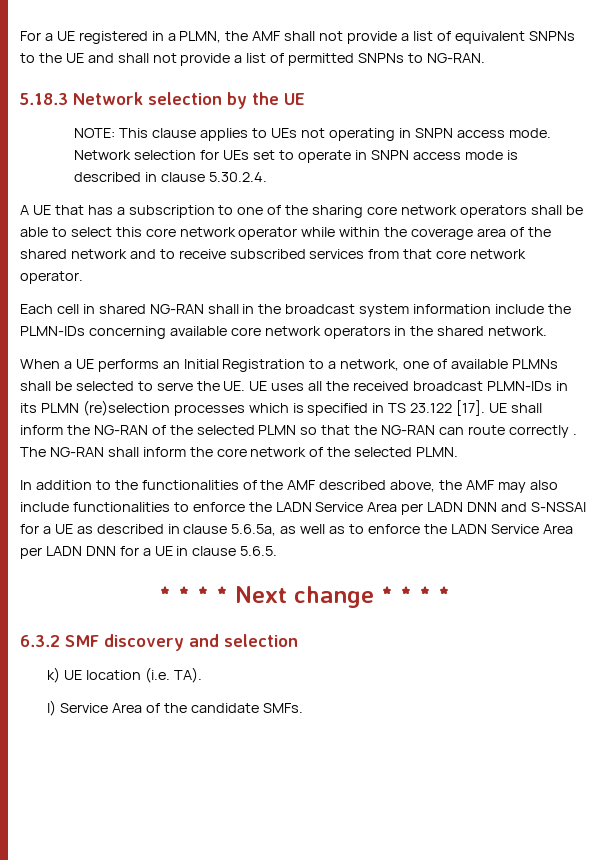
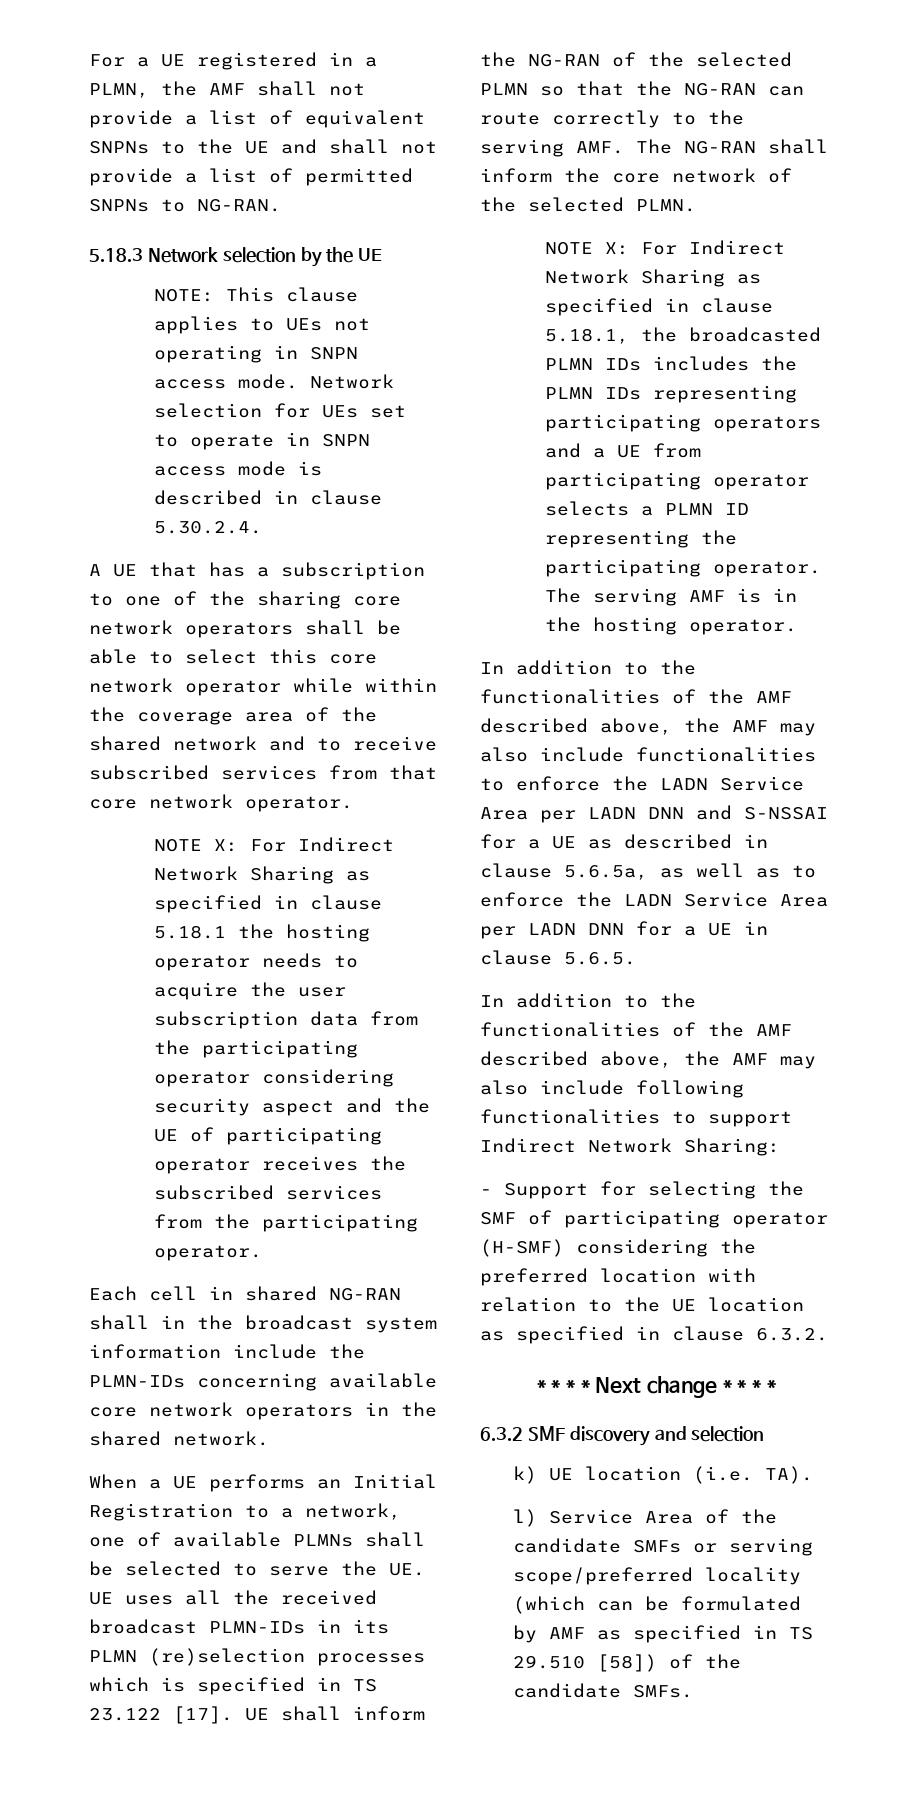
(83, 277) none -> [154,837,395,852] [154,866,371,884] [154,895,383,913] [154,924,371,942] [154,953,359,971] [154,982,347,1000] [154,1011,419,1029] [154,1040,359,1058] [154,1069,395,1087] [154,1098,431,1116] [154,1127,383,1145] [154,1156,407,1174] [154,1185,383,1200] [154,1214,419,1232] [154,1245,263,1261] // NOTE X: For Indirect Network Sharing as specified in clause 5.18.1 the hosting operator needs to acquire the user subscription data from the participating operator considering security aspect and the UE of participating operator receives the subscribed services from the participating operator.
[572,433,577,435] . -> [672,110,744,125] [480,139,624,157] to the serving AMF.
(459, 452) none -> [545,240,786,255] [545,269,762,287] [545,298,774,316] [545,327,822,344] [545,356,798,371] [545,385,798,403] [545,414,822,432] [545,443,702,458] [545,472,810,490] [545,501,750,516] [545,530,738,548] [545,559,822,577] [545,588,798,606] [545,617,798,635] // NOTE X: For Indirect Network Sharing as specified in clause 5.18.1, the broadcasted PLMN IDs includes the PLMN IDs representing participating operators and a UE from participating operator selects a PLMN ID representing the participating operator. The serving AMF is in the hosting operator.
(278, 551) none -> [480,993,696,1008] [480,1022,792,1037] [480,1051,816,1069] [480,1080,744,1098] [480,1109,792,1127] [480,1138,780,1156] [480,1181,804,1199] [480,1210,828,1228] [480,1239,756,1257] [480,1268,756,1286] [480,1297,804,1312] [480,1326,828,1344] // In addition to the functionalities of the AMF described above, the AMF may also include following functionalities to support Indirect Network Sharing: // - Support for selecting the SMF of participating operator (H-SMF) considering the preferred location with relation to the UE location as specified in clause 6.3.2.
(259, 708) none -> [632,1538,813,1556] [512,1567,801,1585] [512,1596,801,1614] [512,1625,813,1643] [512,1654,741,1672] [512,1683,621,1698] SMFs or serving scope/preferred locality (which can be formulated by AMF as specified in TS 29.510 [58]) of the candidate

